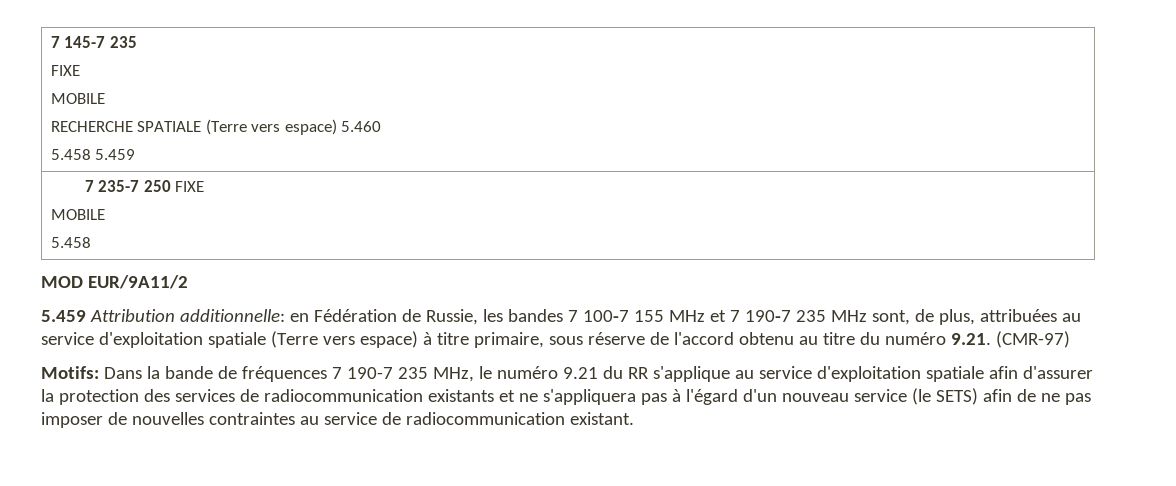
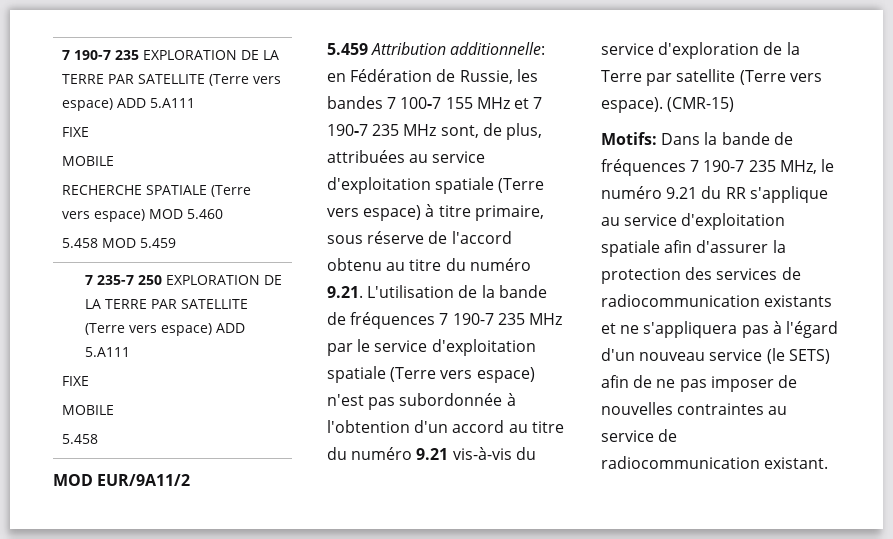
[50,36,137,48] 7 145-7 235 -> [62,50,280,60] [62,74,282,86] [62,98,196,111] 7 190-7 235 EXPLORATION DE LA TERRE PAR SATELLITE (Terre vers espace) ADD 5.A111
(337, 127) none -> [149,209,184,219] MOD
(91, 154) none -> [102,238,137,248] MOD
(171, 186) none -> [166,275,283,285] [85,299,249,309] [85,323,246,336] [85,347,131,357] EXPLORATION DE LA TERRE PAR SATELLITE (Terre vers espace) ADD 5.A111 //
[995,331,1070,348] (CMR-97) -> [367,285,547,298] [327,312,562,329] [327,339,536,356] [327,366,535,383] [327,393,516,410] [327,420,564,433] [327,447,536,460] [601,42,800,59] [601,69,822,86] [601,97,735,113] L'utilisation de la bande de fréquences 7 190-7 235 MHz par le service d'exploitation spatiale (Terre vers espace) n'est pas subordonnée à l'obtention d'un accord au titre du numéro 9.21 vis-à-vis du service d'exploration de la Terre par satellite (Terre vers espace). (CMR-15)

